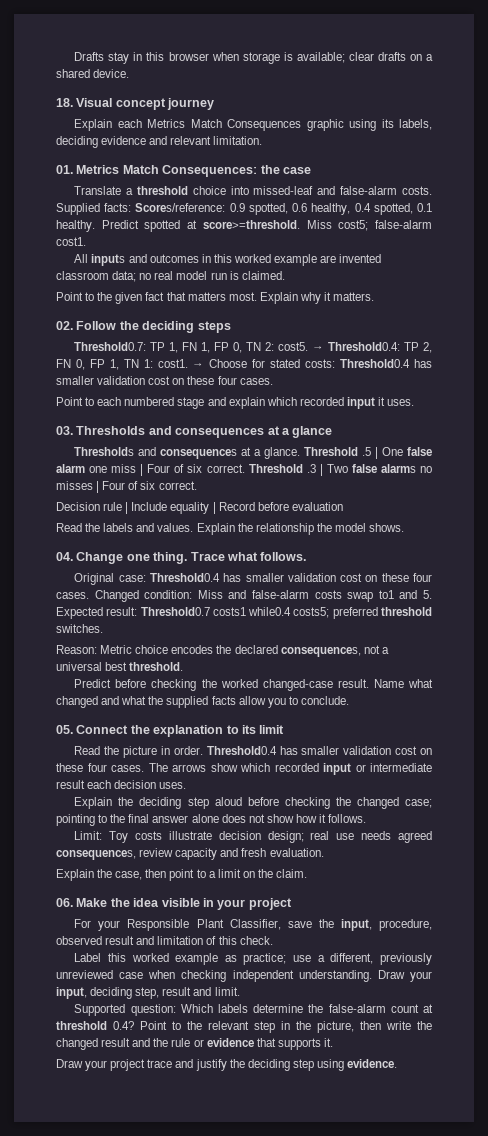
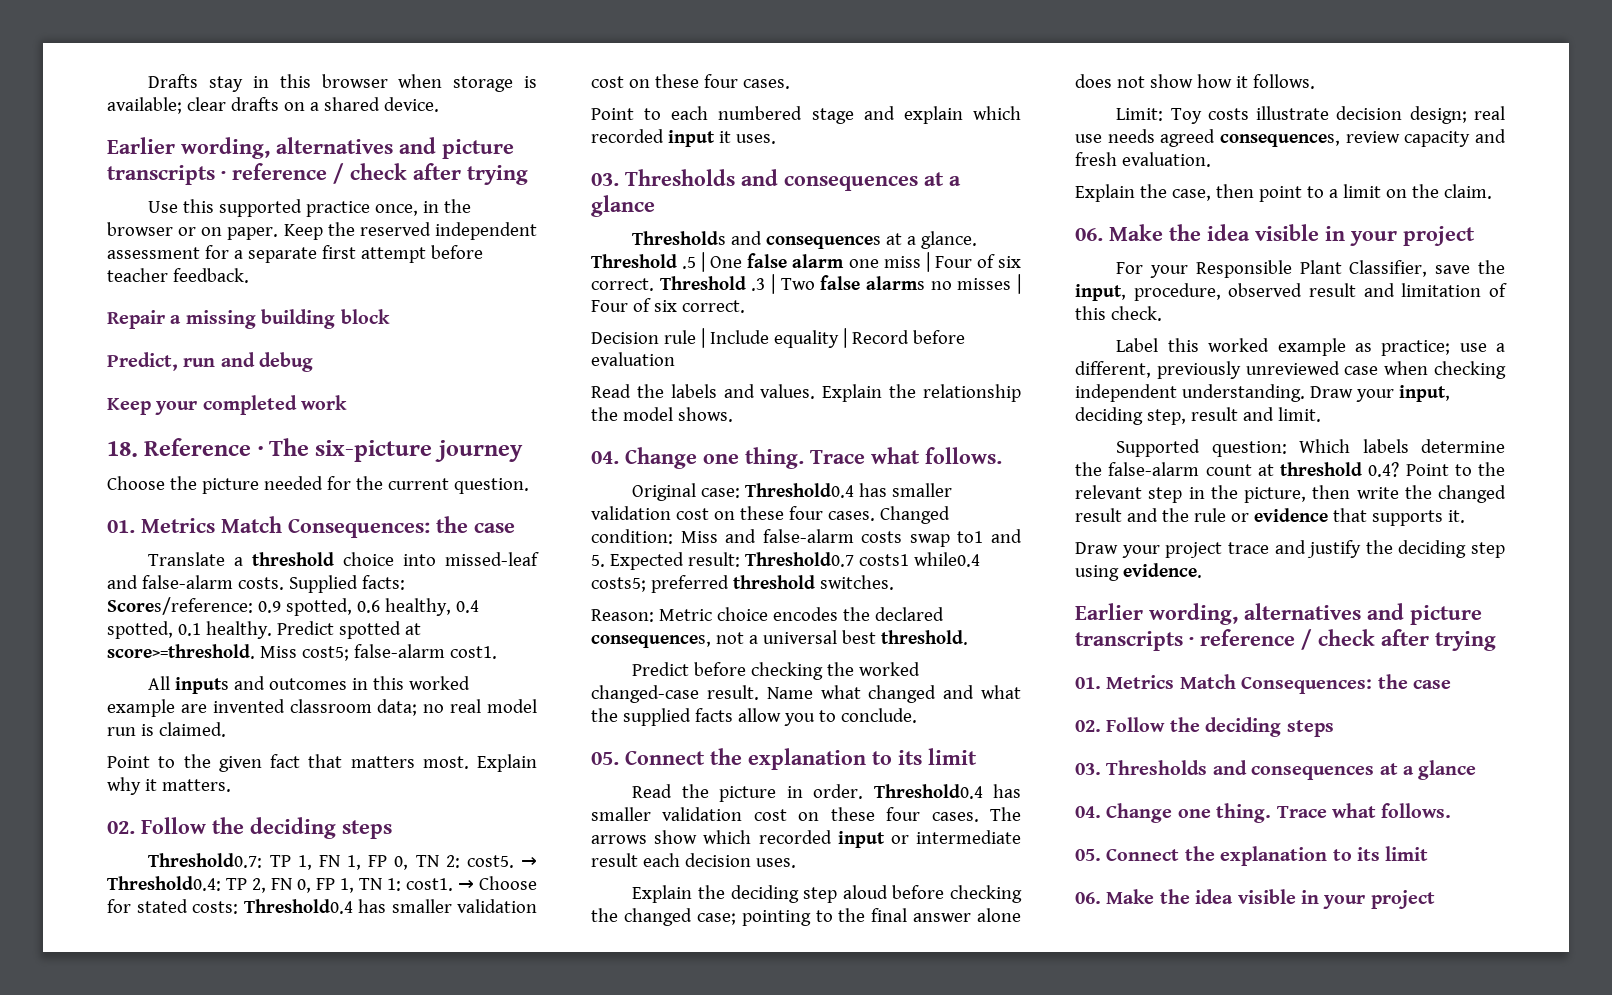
[56,98,215,110] [74,119,432,131] [56,136,263,148] 18. Visual concept journey // Explain each Metrics Match Consequences graphic using its labels, deciding evidence and relevant limitation. -> [107,137,514,159] [107,163,528,185] [148,199,472,217] [107,222,537,240] [107,245,483,263] [107,268,249,283] [107,309,390,329] [107,352,314,372] [107,395,348,415] [107,438,523,462] [107,476,529,494] Earlier wording, alternatives and picture transcripts · reference / check after trying // Use this supported practice once, in the browser or on paper. Keep the reserved independent assessment for a separate first attempt before teacher feedback. // Repair a missing building block // Predict, run and debug // Keep your completed work // 18. Reference · The six-picture journey // Choose the picture needed for the current question.
(398, 1063) none -> [1075,603,1482,625] [1075,629,1496,651] [1075,674,1451,694] [1075,717,1334,737] [1075,760,1477,780] [1075,803,1452,823] [1075,846,1429,866] [1075,889,1435,909] // Earlier wording, alternatives and picture transcripts · reference / check after trying // 01. Metrics Match Consequences: the case // 02. Follow the deciding steps // 03. Thresholds and consequences at a glance // 04. Change one thing. Trace what follows. // 05. Connect the explanation to its limit // 06. Make the idea visible in your project

